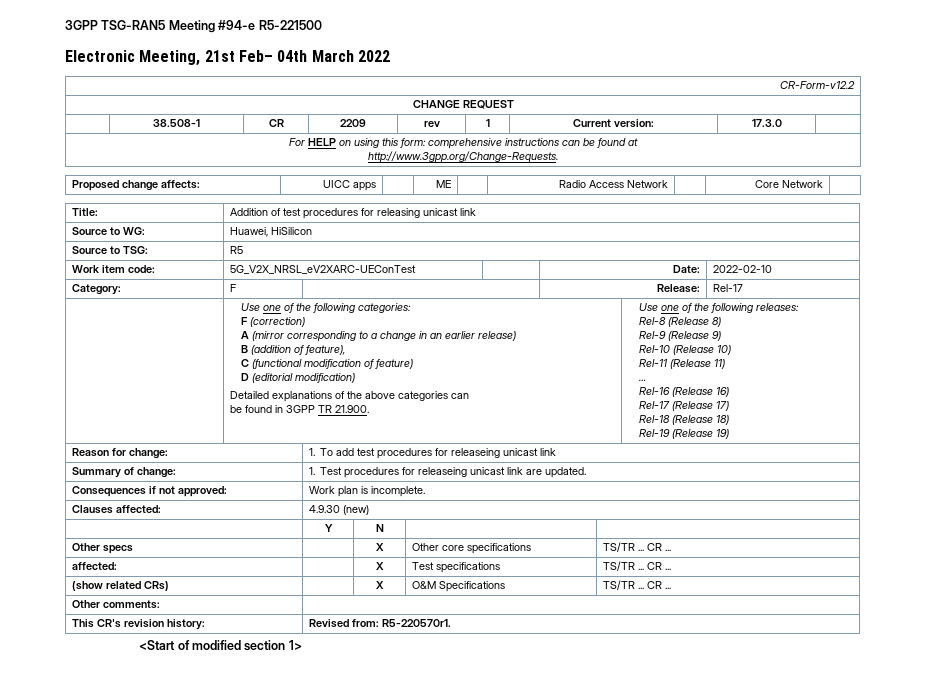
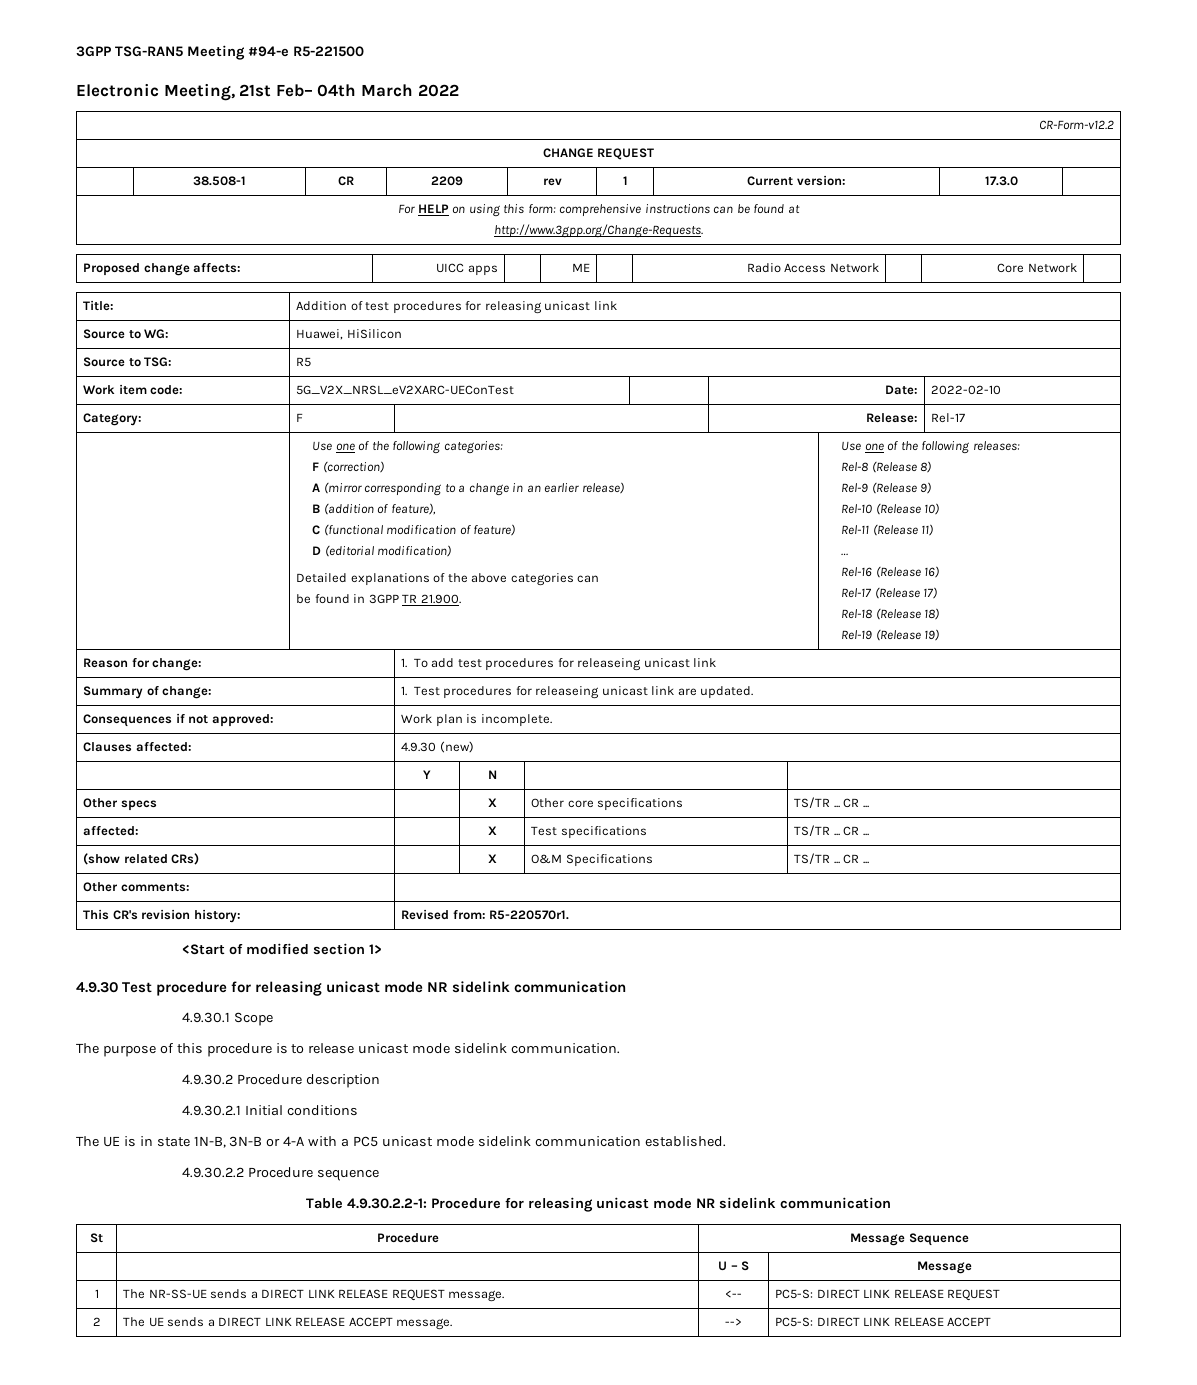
(302, 645) none -> [76,981,627,996] [181,1012,273,1026] [76,1043,621,1057] [181,1074,380,1088] [181,1105,358,1116] [76,1136,726,1148] [181,1167,379,1181] [306,1197,891,1212] [90,1233,103,1243] [376,1233,439,1243] [850,1233,969,1246] [717,1261,750,1271] [917,1261,972,1274] [94,1289,99,1298] [123,1289,505,1302] [725,1290,742,1298] [775,1289,1001,1301] [92,1317,101,1326] [123,1317,453,1330] [725,1318,742,1326] [775,1317,992,1327] // 4.9.30 Test procedure for releasing unicast mode NR sidelink communication // 4.9.30.1 Scope // The purpose of this procedure is to release unicast mode sidelink communication. // 4.9.30.2 Procedure description // 4.9.30.2.1 Initial conditions // The UE is in state 1N-B, 3N-B or 4-A with a PC5 unicast mode sidelink communication established. // 4.9.30.2.2 Procedure sequence // Table 4.9.30.2.2-1: Procedure for releasing unicast mode NR sidelink communication // St | Procedure | Message Sequence // | | U – S | Message // 1 | The NR-SS-UE sends a DIRECT LINK RELEASE REQUEST message. | <-- | PC5-S: DIRECT LINK RELEASE REQUEST // 2 | The UE sends a DIRECT LINK RELEASE ACCEPT message. | --> | PC5-S: DIRECT LINK RELEASE ACCEPT

